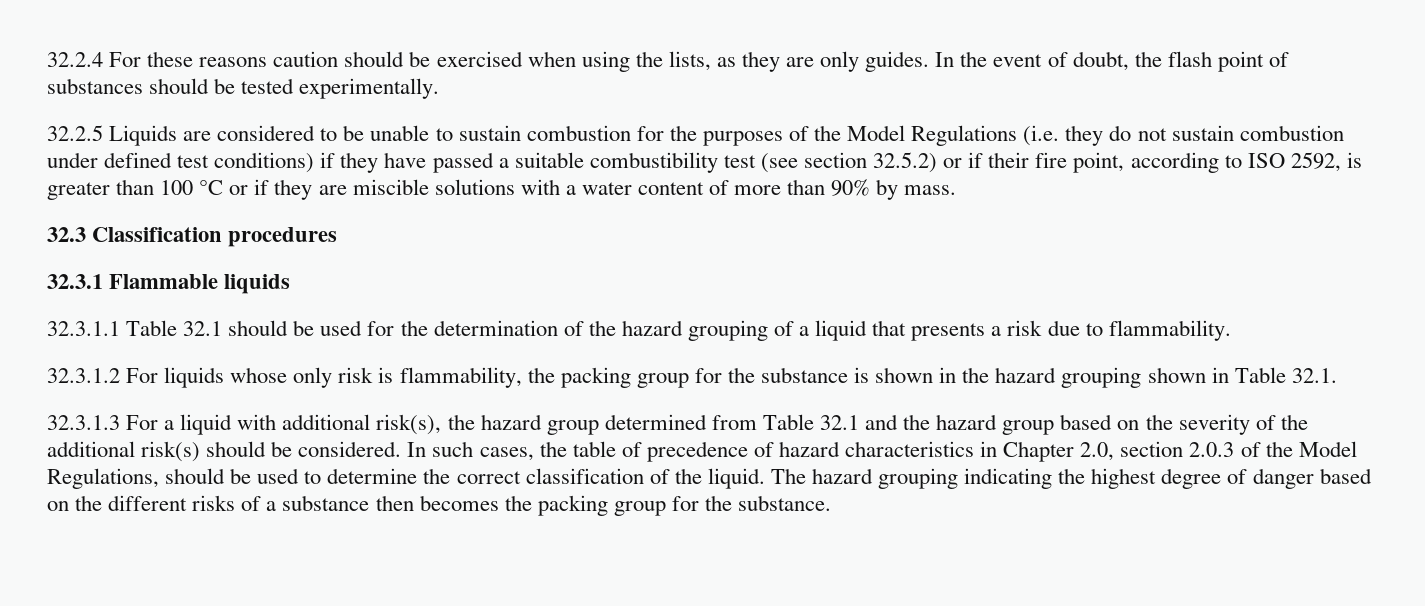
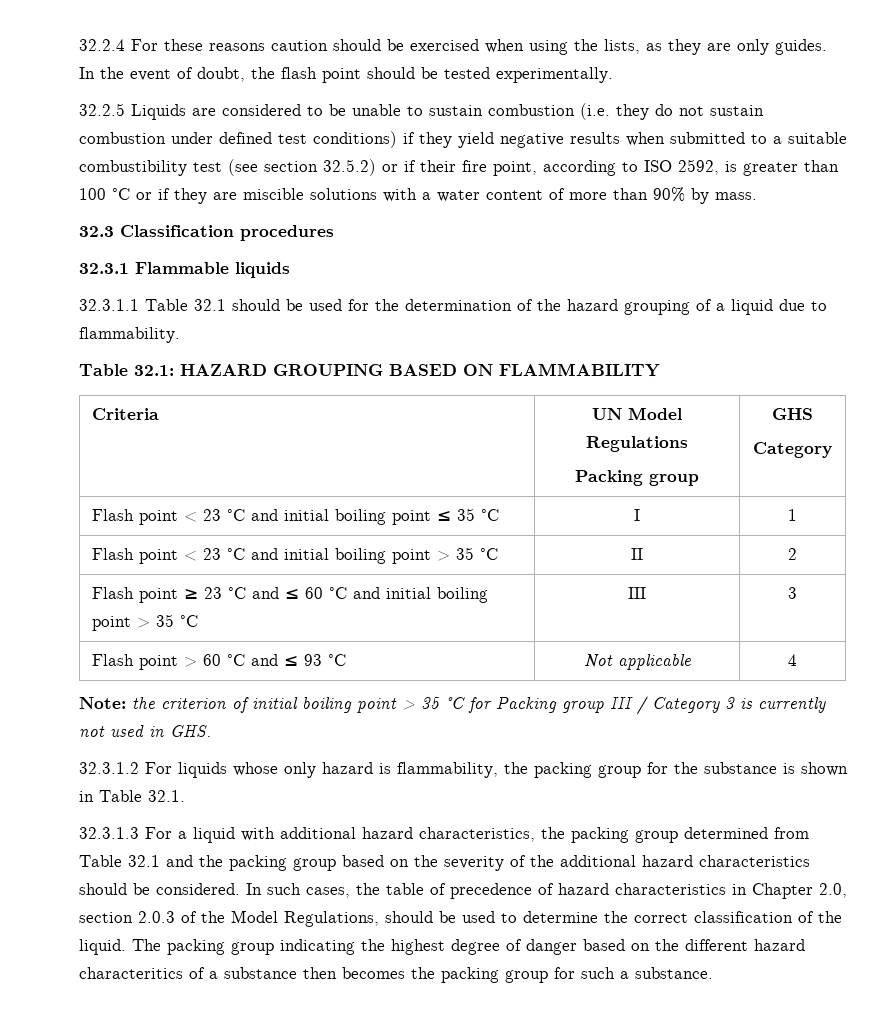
[1268,52,1289,67] [47,78,143,94] of substances -> (361, 75) none
[636,125,1018,146] for the purposes of the Model Regulations -> (575, 110) none
[384,152,494,173] have passed -> [458,132,767,148] yield negative results when submitted to
[872,320,1043,341] that presents a risk -> (773, 307) none
(1231, 330) none -> [79,363,660,377] [92,408,160,420] [592,407,682,420] [586,436,688,452] [575,470,699,486] [771,408,813,420] [752,442,832,458] [92,508,500,525] [633,509,640,521] [787,509,797,521] [92,547,499,564] [630,548,643,560] [787,548,797,560] [92,587,489,603] [92,614,199,631] [627,587,646,599] [787,587,797,599] [92,654,347,670] [583,654,691,670] [787,654,797,666] [79,696,826,715] [79,725,211,737] // Table 32.1: HAZARD GROUPING BASED ON FLAMMABILITY // Criteria | UN Model Regulations // Packing group | GHS // Category // Flash point < 23 °C and initial boiling point ≤ 35 °C | I | 1 // Flash point < 23 °C and initial boiling point > 35 °C | II | 2 // Flash point ≥ 23 °C and ≤ 60 °C and initial boiling point > 35 °C | III | 3 // Flash point > 60 °C and ≤ 93 °C | Not applicable | 4 // Note: the criterion of initial boiling point > 35 °C for Packing group III / Category 3 is currently not used in GHS.
[338,367,374,383] risk -> [322,762,373,774] hazard
[962,367,1229,388] the hazard grouping shown in -> (94, 796) none
[376,414,542,435] risk(s), the hazard -> [362,827,629,843] hazard characteristics, the packing
[936,414,998,430] hazard -> [229,855,287,871] packing
[141,441,201,462] risk(s) -> [642,855,810,867] hazard characteristics
[811,468,959,489] hazard grouping -> [167,939,274,955] packing group
[192,495,236,511] risks -> [754,939,805,951] [79,967,183,979] hazard characteritics
[704,495,732,511] the -> [581,967,629,979] such a

